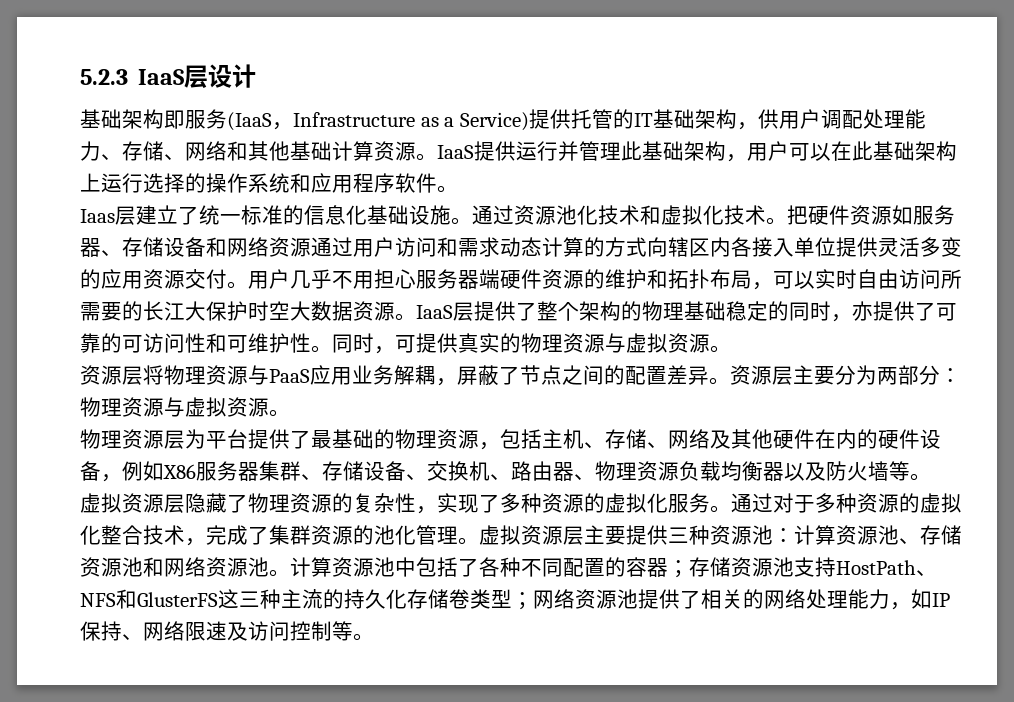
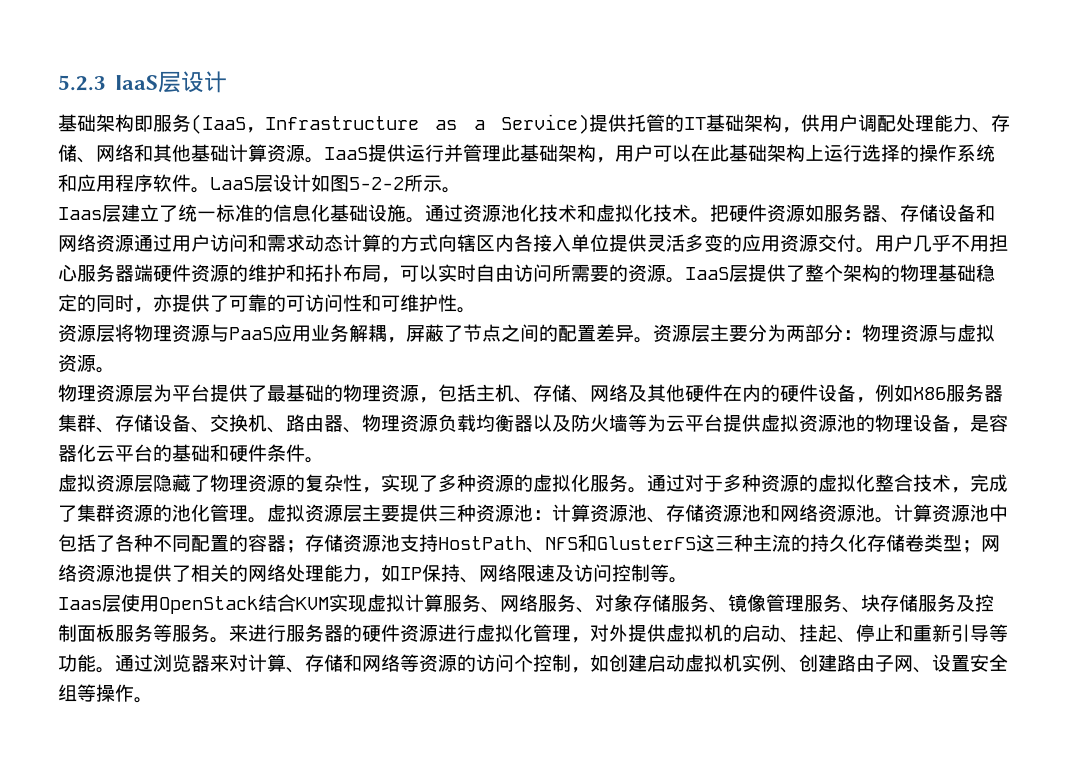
(458, 189) none -> [210,174,461,193] LaaS层设计如图5-2-2所示。
[143,301,353,321] 长江大保护时空大数据 -> (628, 273) none
[332,333,731,354] 同时，可提供真实的物理资源与虚拟资源。 -> (476, 310) none
(910, 471) none -> [647,414,1008,433] [58,444,305,462] 为云平台提供虚拟资源池的物理设备，是容器化云平台的基础和硬件条件
(374, 637) none -> [58,594,994,614] [58,624,1008,643] [58,654,1008,673] [58,684,153,703] // Iaas层使用OpenStack结合KVM实现虚拟计算服务、网络服务、对象存储服务、镜像管理服务、块存储服务及控制面板服务等服务。来进行服务器的硬件资源进行虚拟化管理，对外提供虚拟机的启动、挂起、停止和重新引导等功能。通过浏览器来对计算、存储和网络等资源的访问个控制，如创建启动虚拟机实例、创建路由子网、设置安全组等操作。

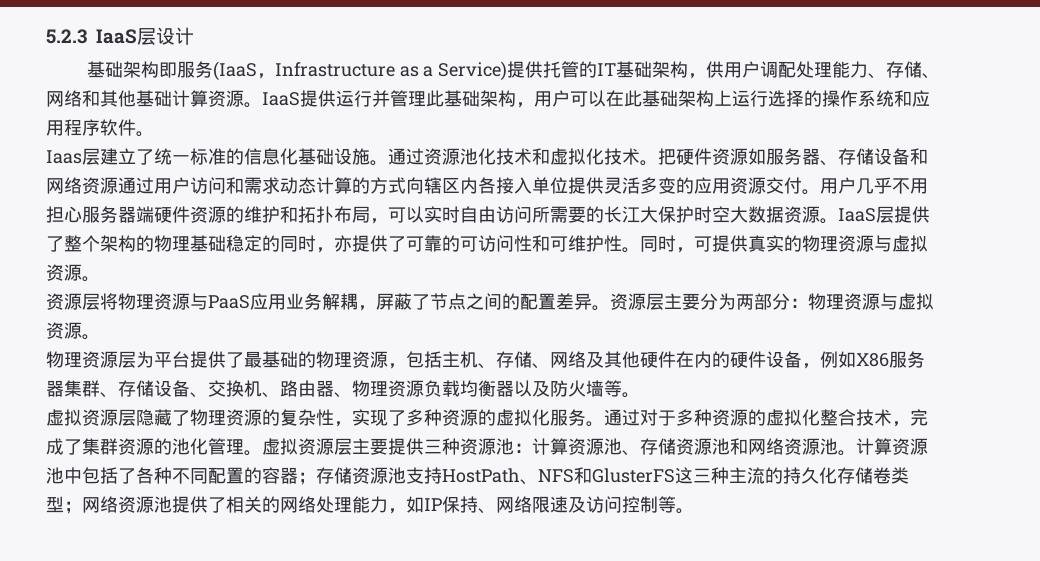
[210,174,461,193] LaaS层设计如图5-2-2所示。 -> (154, 134) none
(628, 273) none -> [604,206,784,223] 长江大保护时空大数据
(476, 310) none -> [640,235,928,253] [46,264,100,282] 同时，可提供真实的物理资源与虚拟资源。
[647,414,1008,433] [58,444,305,462] 为云平台提供虚拟资源池的物理设备，是容器化云平台的基础和硬件条件 -> (622, 388) none
[58,594,994,614] [58,624,1008,643] [58,654,1008,673] [58,684,153,703] // Iaas层使用OpenStack结合KVM实现虚拟计算服务、网络服务、对象存储服务、镜像管理服务、块存储服务及控制面板服务等服务。来进行服务器的硬件资源进行虚拟化管理，对外提供虚拟机的启动、挂起、停止和重新引导等功能。通过浏览器来对计算、存储和网络等资源的访问个控制，如创建启动虚拟机实例、创建路由子网、设置安全组等操作。 -> (694, 511) none

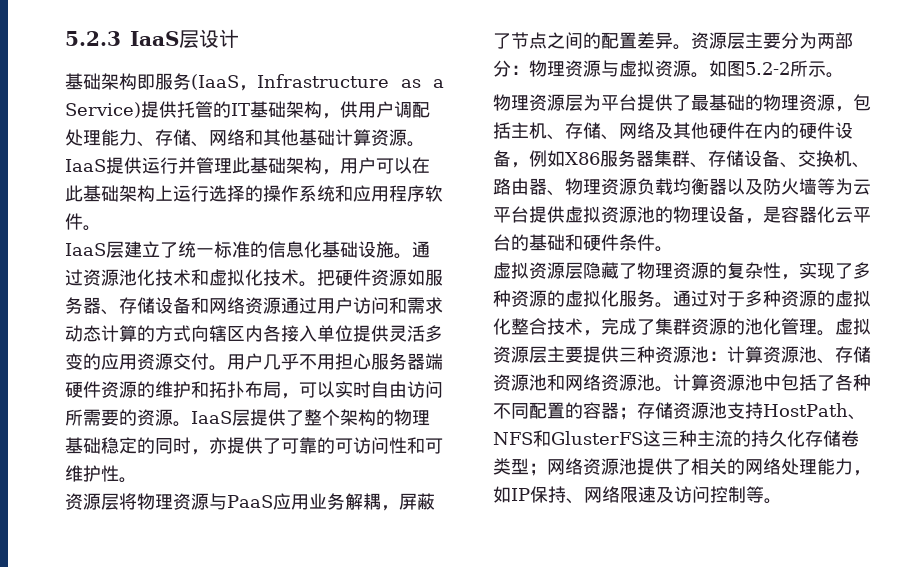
[46,150,82,164] Iaas -> [65,243,106,256] IaaS
[604,206,784,223] 长江大保护时空大数据 -> (137, 417) none
[640,235,928,253] [46,264,100,282] 同时，可提供真实的物理资源与虚拟资源。 -> (137, 480) none
(100, 337) none -> [709,60,844,78] 如图5.2-2所示。
(622, 388) none -> [835,178,871,195] [493,206,871,224] [493,234,655,251] 为云平台提供虚拟资源池的物理设备，是容器化云平台的基础和硬件条件

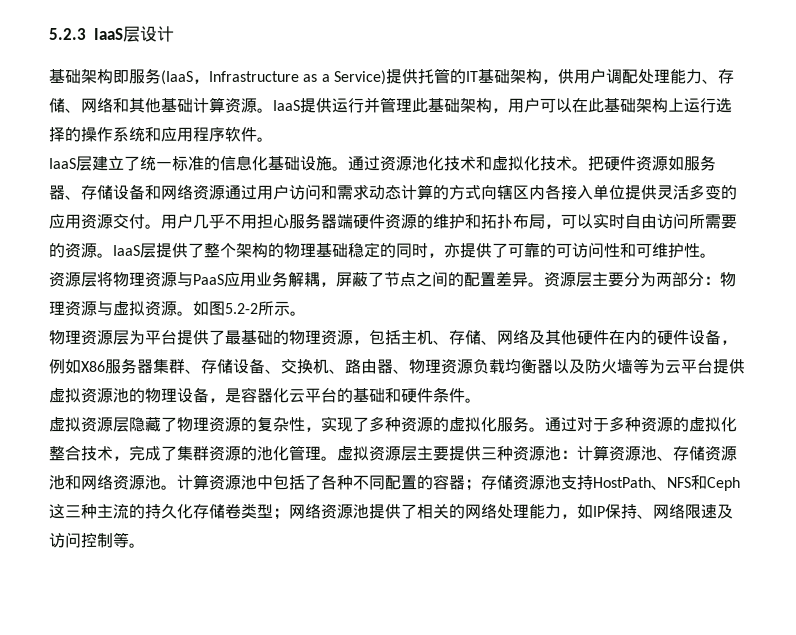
[551,431,643,445] GlusterFS -> [707,477,740,491] Ceph

